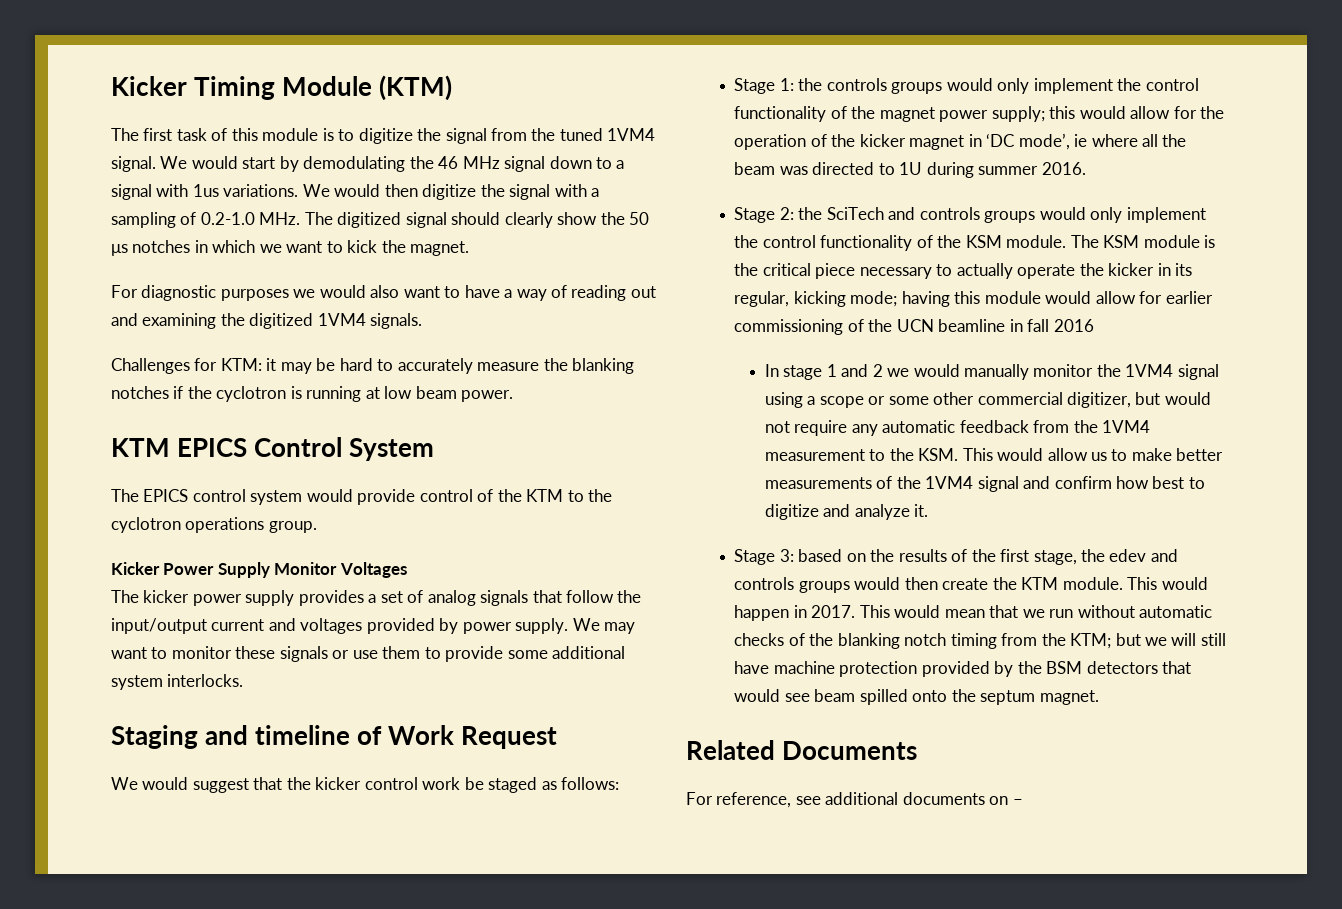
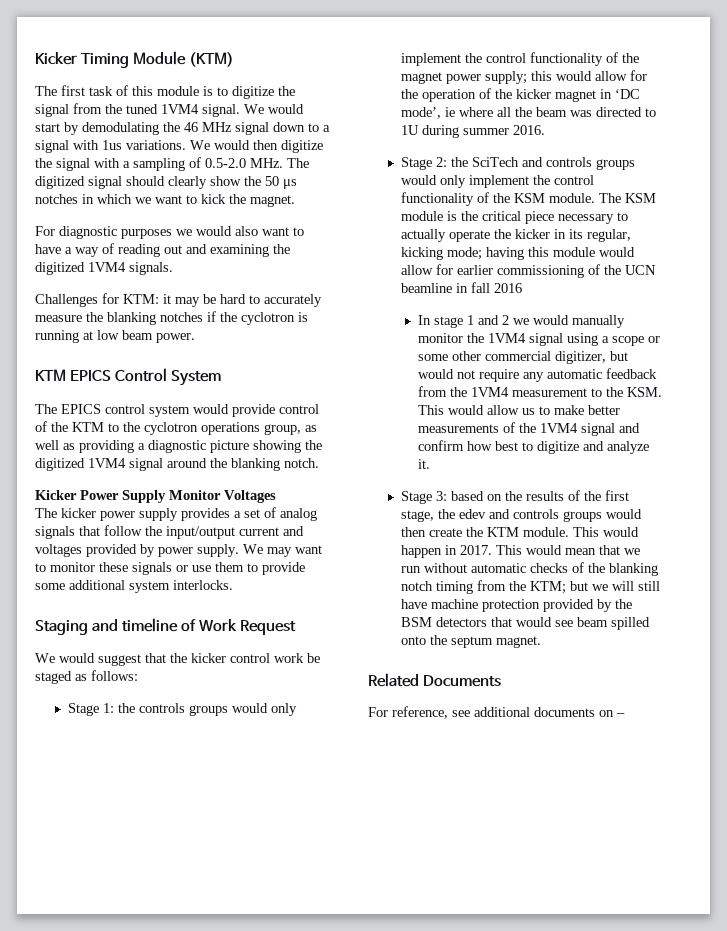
[200,212,255,225] 0.2-1.0 -> [205,158,246,168] 0.5-2.0
[268,521,317,533] group. -> [264,424,317,435] [35,440,322,453] [35,458,319,471] group, as well as providing a diagnostic picture showing the digitized 1VM4 signal around the blanking notch.

